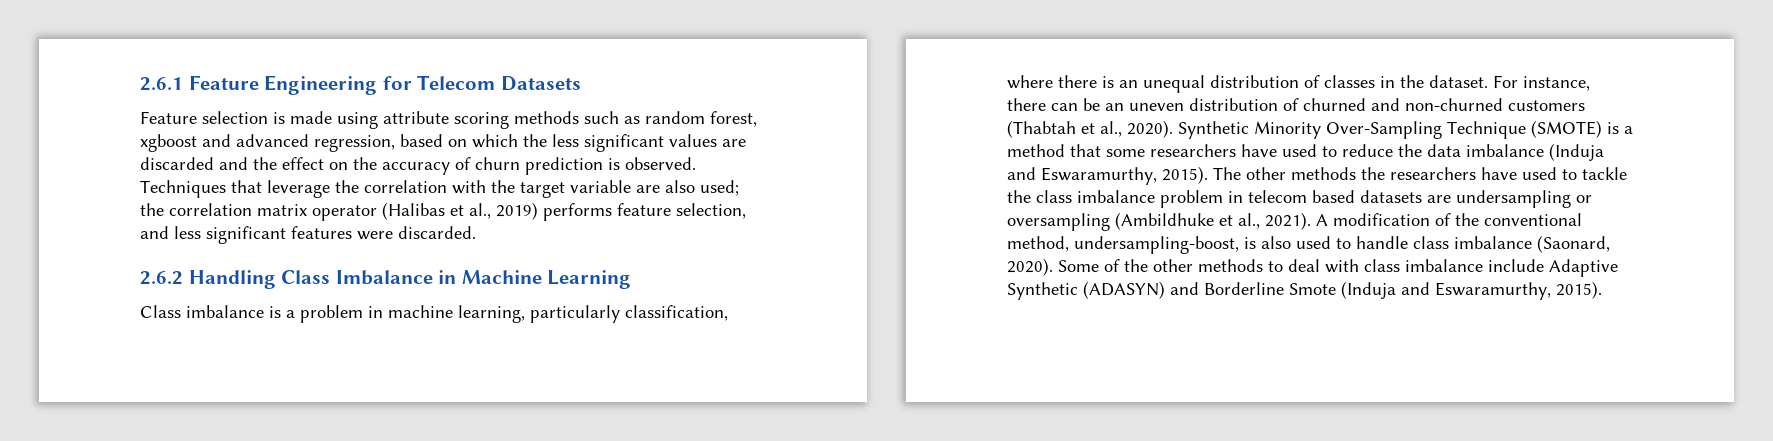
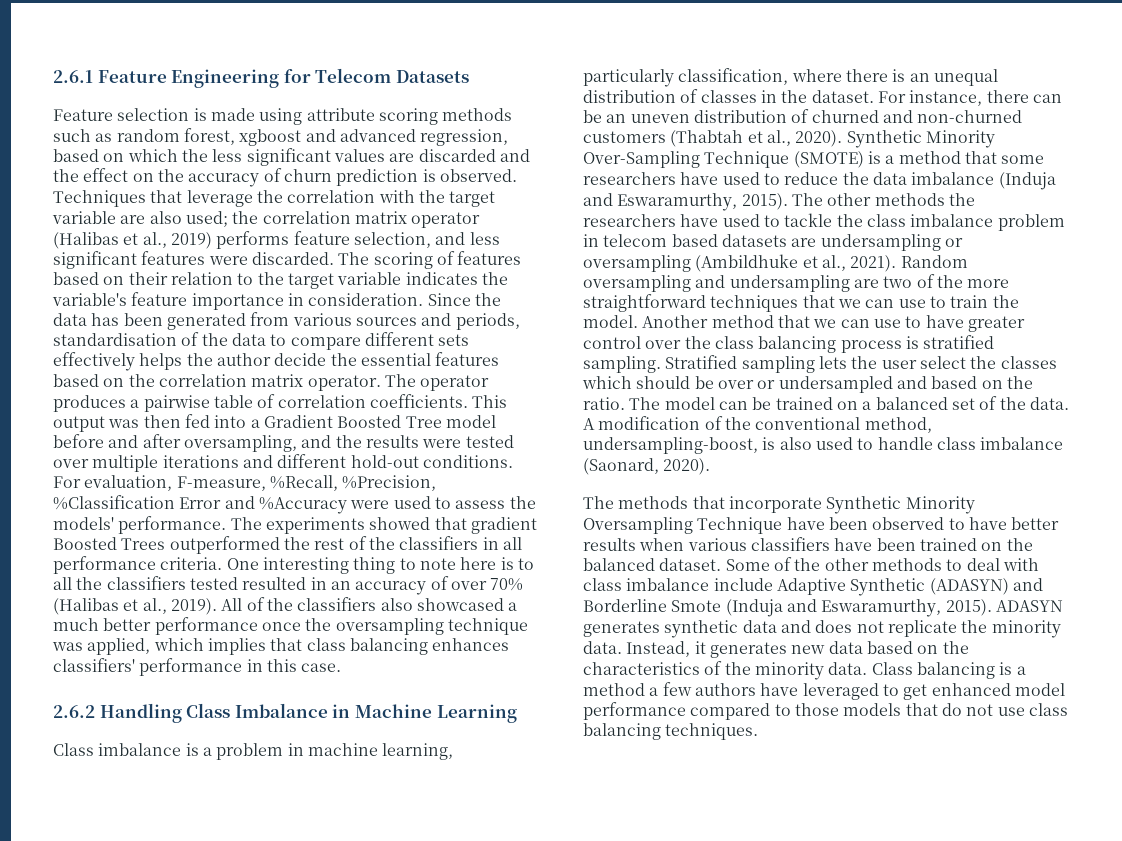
(476, 232) none -> [338,251,522,269] [53,272,508,289] [52,292,501,310] [53,312,520,330] [53,332,470,350] [53,352,500,371] [53,374,490,391] [53,394,508,412] [53,414,496,432] [53,434,514,452] [53,454,513,472] [53,475,437,491] [53,495,536,514] [53,516,537,534] [53,536,522,554] [53,556,534,574] [53,576,524,595] [53,597,518,615] [53,617,528,635] [52,638,510,655] [53,658,342,676] The scoring of features based on their relation to the target variable indicates the variable's feature importance in consideration. Since the data has been generated from various sources and periods, standardisation of the data to compare different sets effectively helps the author decide the essential features based on the correlation matrix operator. The operator produces a pairwise table of correlation coefficients. This output was then fed into a Gradient Boosted Tree model before and after oversampling, and the results were tested over multiple iterations and different hold-out conditions. For evaluation, F-measure, %Recall, %Precision, %Classification Error and %Accuracy were used to assess the models' performance. The experiments showed that gradient Boosted Trees outperformed the rest of the classifiers in all performance criteria. One interesting thing to note here is to all the classifiers tested resulted in an accuracy of over 70% (Halibas et al., 2019). All of the classifiers also showcased a much better performance once the oversampling technique was applied, which implies that class balancing enhances classifiers' performance in this case.
(1311, 221) none -> [900,255,968,268] [583,274,1010,292] [583,294,1019,312] [583,315,1025,332] [583,335,995,353] [583,355,1057,373] [582,376,1033,393] [583,396,1069,410] Random oversampling and undersampling are two of the more straightforward techniques that we can use to train the model. Another method that we can use to have greater control over the class balancing process is stratified sampling. Stratified sampling lets the user select the classes which should be over or undersampled and based on the ratio. The model can be trained on a balanced set of the data.
(1053, 267) none -> [583,496,975,514] [583,517,1060,534] [583,537,1033,551] [583,558,722,571] // The methods that incorporate Synthetic Minority Oversampling Technique have been observed to have better results when various classifiers have been trained on the balanced dataset.
(1602, 290) none -> [995,600,1063,612] [583,620,1061,638] [583,641,969,658] [583,661,1026,680] [583,682,1065,700] [583,702,1068,720] [583,723,759,740] ADASYN generates synthetic data and does not replicate the minority data. Instead, it generates new data based on the characteristics of the minority data. Class balancing is a method a few authors have leveraged to get enhanced model performance compared to those models that do not use class balancing techniques.

